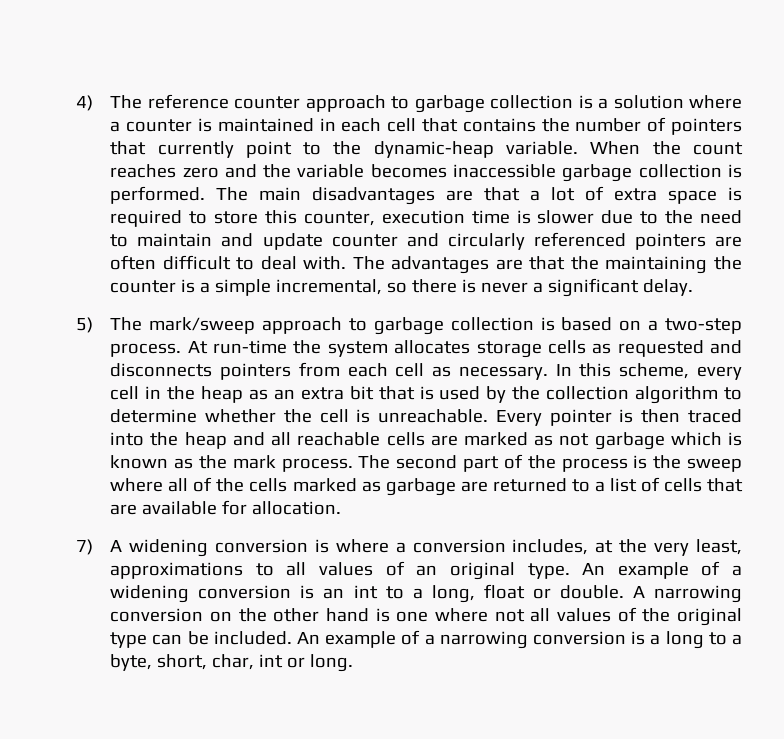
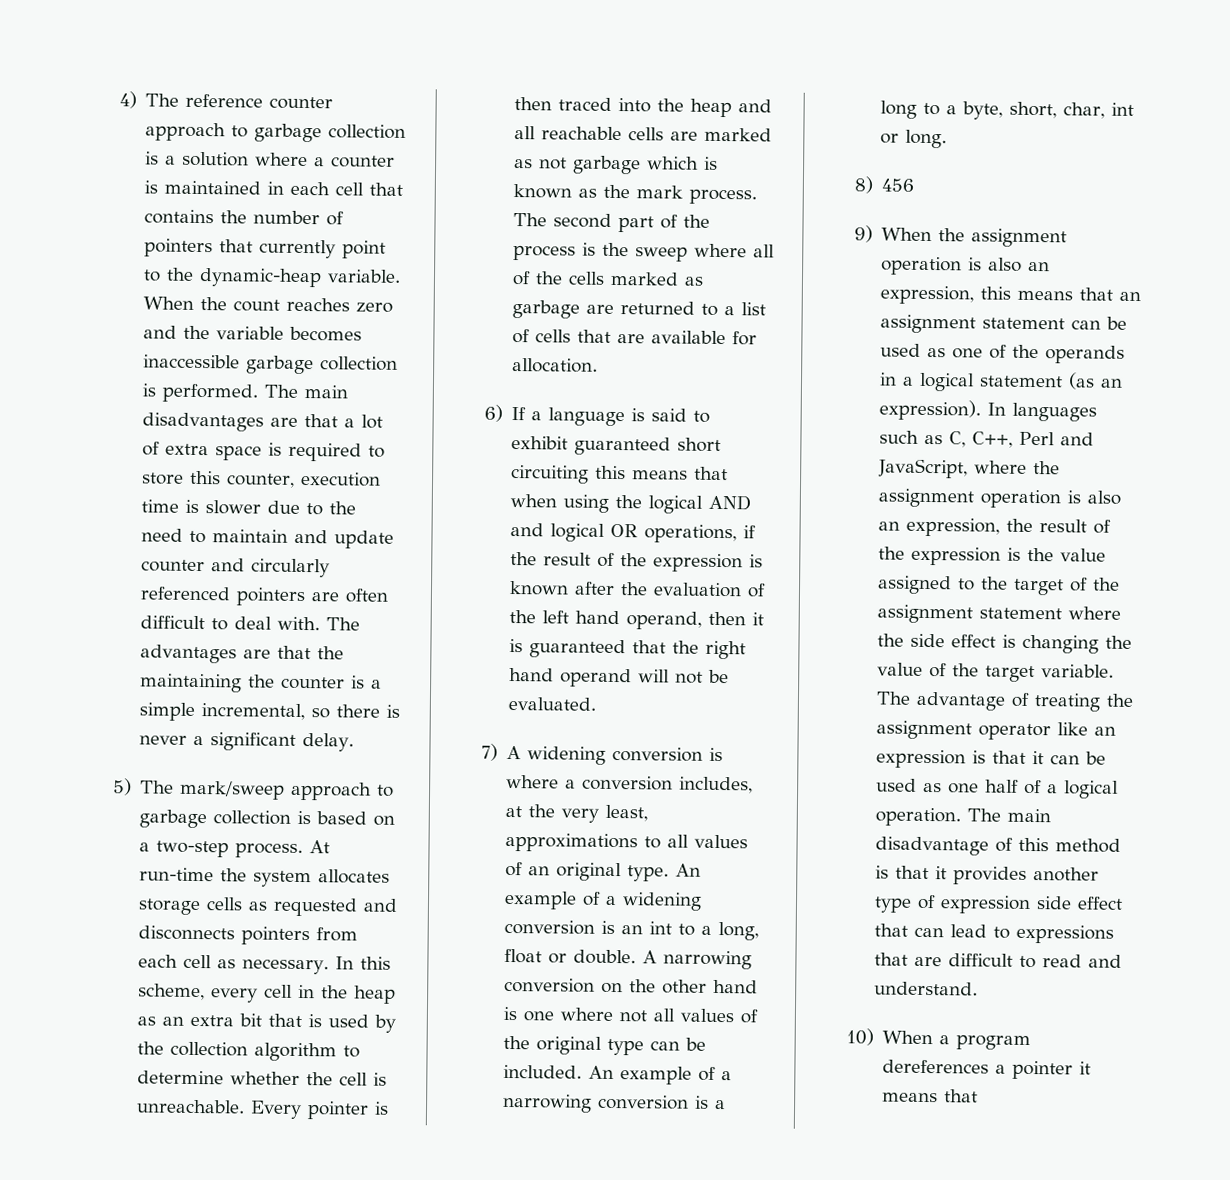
(342, 508) none -> [483,404,711,427] [511,435,722,456] [511,464,729,484] [510,493,752,514] [510,522,757,544] [510,551,764,573] [509,580,767,598] [509,609,765,630] [509,638,747,660] [509,667,730,688] [508,696,597,711] // 6) If a language is said to exhibit guaranteed short circuiting this means that when using the logical AND and logical OR operations, if the result of the expression is known after the evaluation of the left hand operand, then it is guaranteed that the right hand operand will not be evaluated.
(354, 663) none -> [853,176,915,194] [853,225,1068,248] [881,256,1051,276] [880,285,1142,305] [880,314,1128,334] [880,343,1126,364] [879,372,1124,392] [879,399,1098,422] [879,430,1095,448] [878,458,1061,479] [878,488,1122,509] [878,517,1112,537] [878,546,1107,566] [877,575,1121,596] [877,604,1122,624] [877,633,1133,654] [877,662,1115,683] [876,691,1135,712] [876,720,1117,741] [876,749,1107,769] [876,778,1120,799] [875,807,1052,827] [875,836,1122,856] [875,865,1100,885] [874,894,1124,915] [874,923,1115,944] [874,952,1123,969] [874,981,979,996] [845,1028,1032,1051] [882,1059,1092,1080] [882,1089,979,1103] // 8) 456 // 9) When the assignment operation is also an expression, this means that an assignment statement can be used as one of the operands in a logical statement (as an expression). In languages such as C, C++, Perl and JavaScript, where the assignment operation is also an expression, the result of the expression is the value assigned to the target of the assignment statement where the side effect is changing the value of the target variable. The advantage of treating the assignment operator like an expression is that it can be used as one half of a logical operation. The main disadvantage of this method is that it provides another type of expression side effect that can lead to expressions that are difficult to read and understand. // 10) When a program dereferences a pointer it means that

